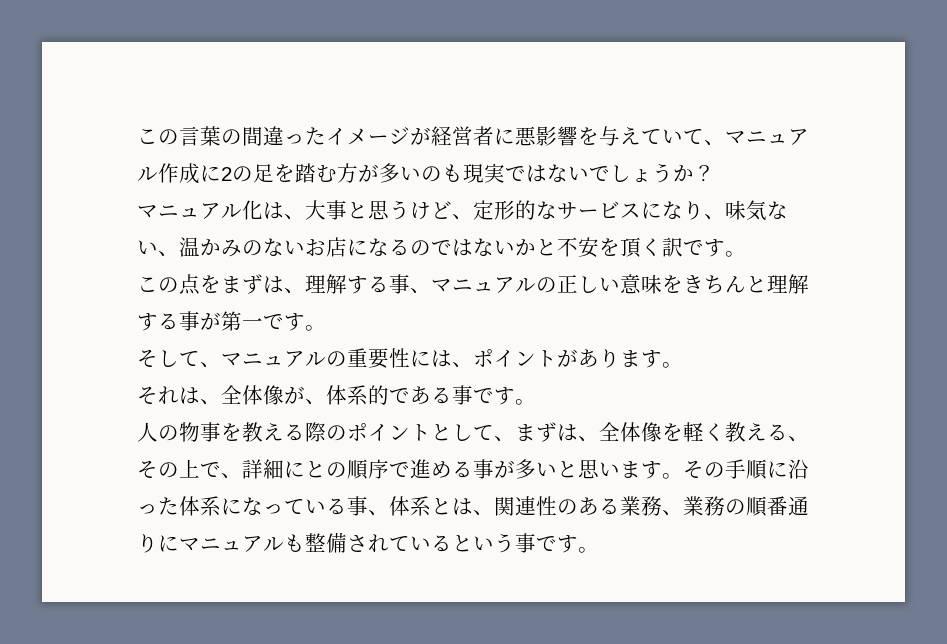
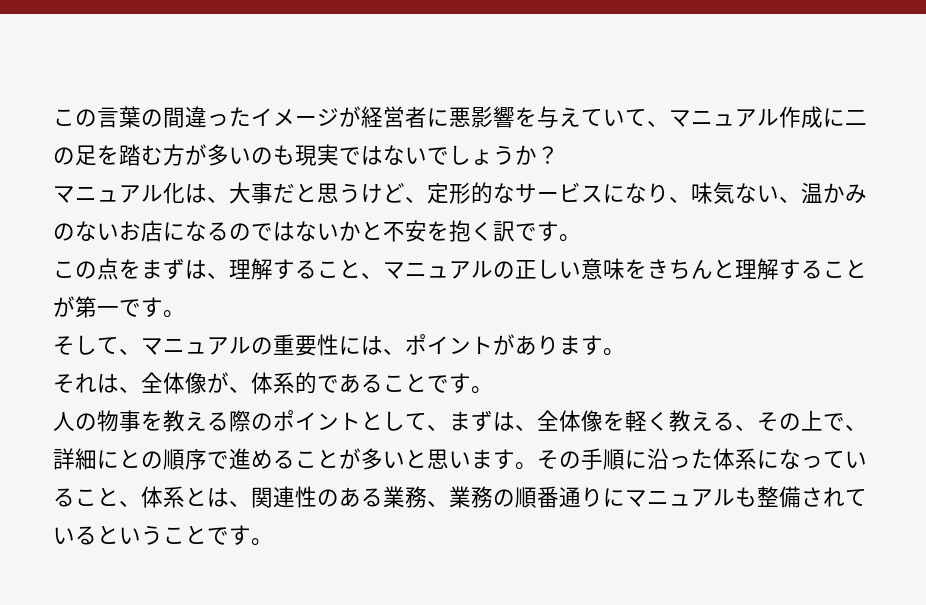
[221,167,232,181] 2 -> [845,110,867,125] 二
(347, 210) none -> [273,183,295,203] だ
[620,237,641,258] 頂 -> [449,220,471,242] 抱
[389,274,410,294] 事 -> [317,259,361,278] こと
[179,311,200,331] 事 -> [823,259,867,278] こと
[452,385,473,405] 事 -> [383,373,427,392] こと
[473,459,494,479] 事 -> [295,449,339,468] こと
[347,496,368,516] 事 -> [75,487,119,506] こと
[515,533,536,553] 事 -> [163,525,207,544] こと

